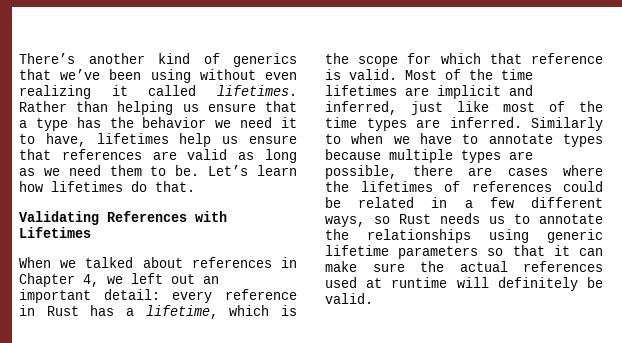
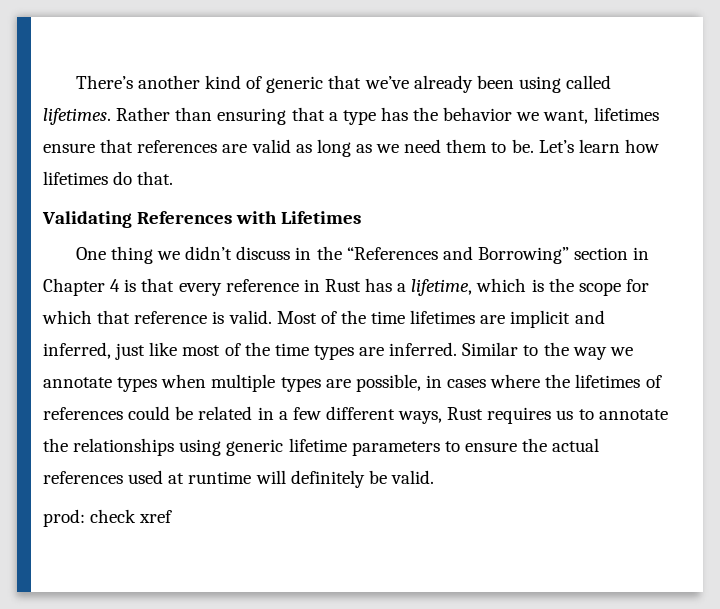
[233,53,297,67] generics -> [266,76,324,93] generic
(101, 74) none -> [413,75,473,93] already
[199,69,297,80] [19,85,128,99] without even realizing it -> (561, 84) none
[117,101,256,115] helping us ensure -> [217,108,287,125] ensuring
[240,117,297,128] [19,133,239,147] need it to have, lifetimes help us -> [543,107,659,124] want, lifetimes
[19,257,297,268] [19,273,219,287] [19,289,160,303] When we talked about references in Chapter 4, we left out an important detail: -> [75,246,650,264] [43,278,175,296] One thing we didn’t discuss in the “References and Borrowing” section in Chapter 4 is that
[531,117,603,131] [325,133,479,144] Similarly to when we have to -> [462,342,633,360] Similar to the way we
[325,149,381,160] because -> [161,374,207,388] when
[412,165,492,176] there are -> [425,375,442,388] in
[374,213,480,224] so Rust needs -> [447,407,552,424] Rust requires
[487,245,603,256] [325,261,405,272] so that it can make sure -> [444,441,517,452] to ensure
(373, 298) none -> [43,509,173,527] // prod: check xref

